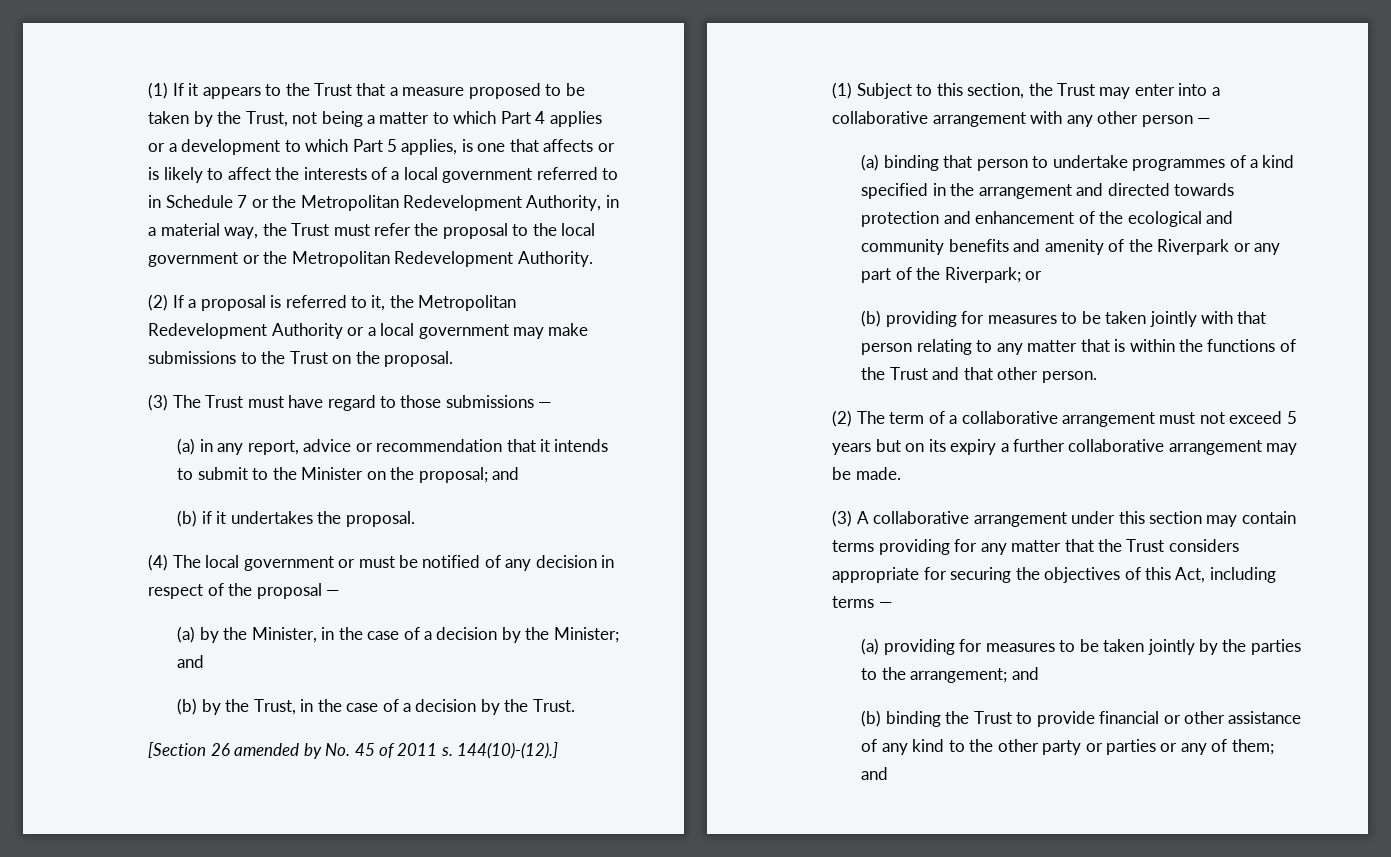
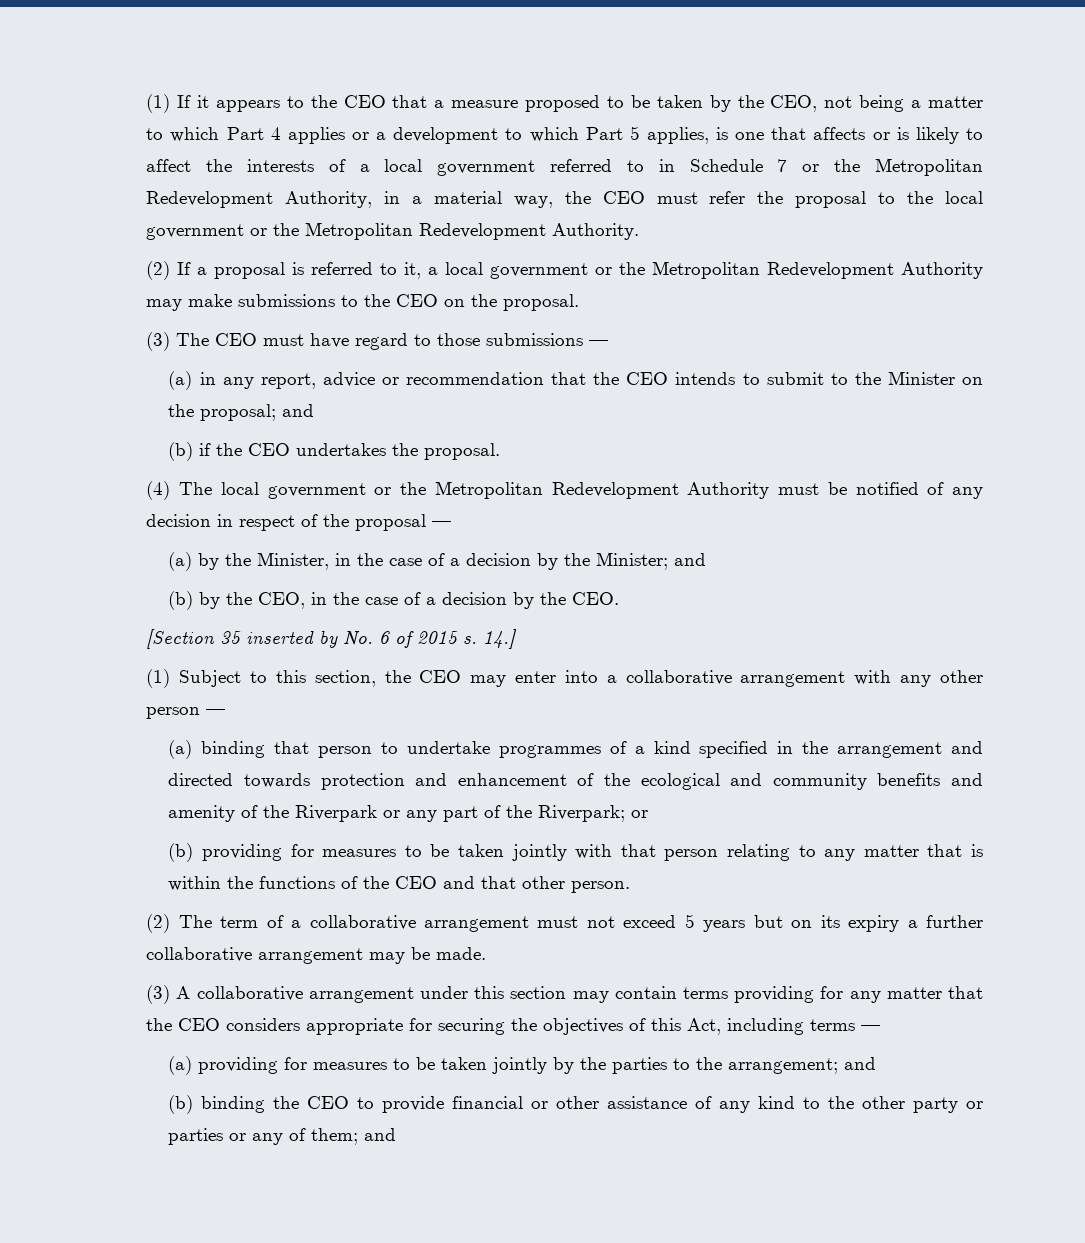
[313,83,352,96] Trust -> [343,95,386,108] CEO
[245,111,288,127] Trust, -> [770,95,818,112] CEO,
[291,223,330,236] Trust -> [602,191,645,204] CEO
[389,295,517,311] [148,323,509,339] the Metropolitan Redevelopment Authority or a local government -> [428,261,983,279] a local government or the Metropolitan Redevelopment Authority
[289,351,328,364] Trust -> [396,294,439,307] CEO
[205,395,244,408] Trust -> [215,333,258,346] CEO
[539,439,550,452] it -> [593,372,669,385] the CEO
[216,511,227,524] it -> [216,443,291,456] the CEO
(356, 563) none -> [400,481,770,499] the Metropolitan Redevelopment Authority
[253,699,575,715] Trust, in the case of a decision by the Trust. -> [258,592,620,609] CEO, in the case of a decision by the CEO.
[210,742,559,759] 26 amended by No. 45 of 2011 s. 144(10)-(12).] -> [220,629,518,649] 35 inserted by No. 6 of 2015 s. 14.]
[1056,83,1095,96] Trust -> [419,670,462,683] CEO
[889,367,928,380] Trust -> [395,876,438,889] CEO
[1126,539,1165,552] Trust -> [178,1018,221,1031] CEO
[973,711,1012,724] Trust -> [307,1096,350,1109] CEO

